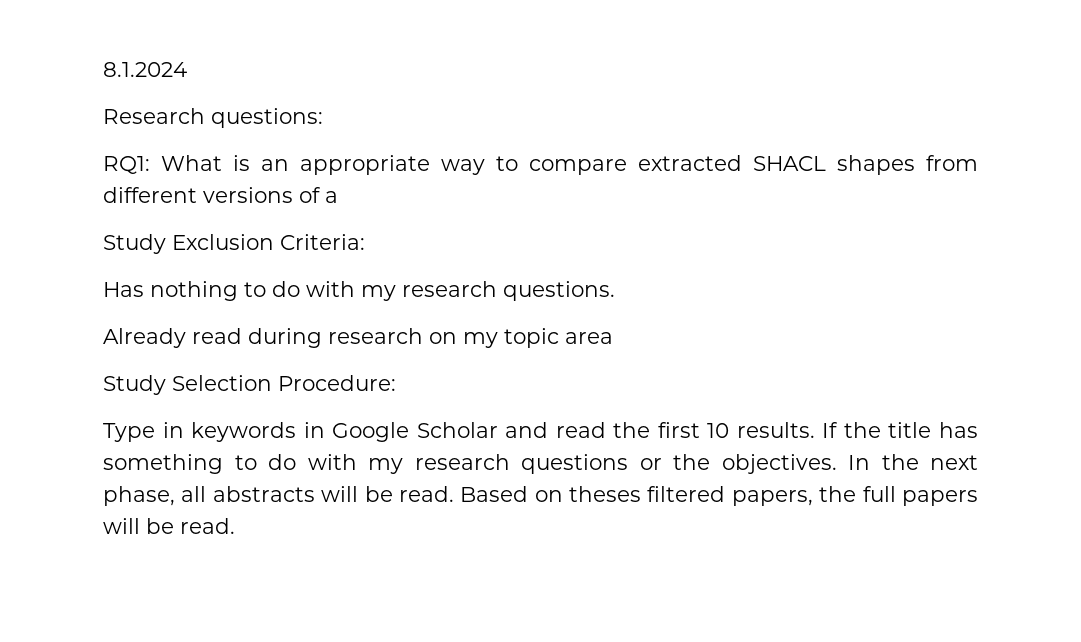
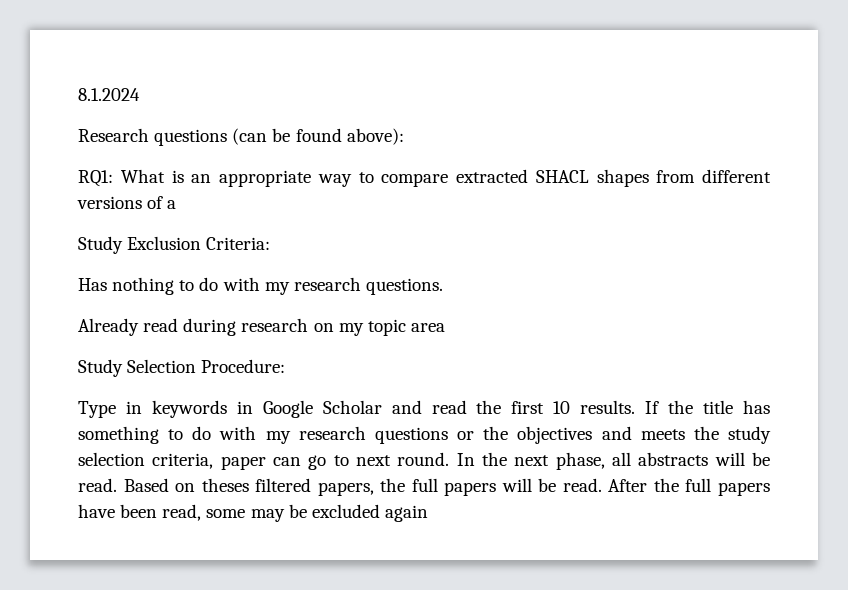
[211,108,323,128] questions: -> [154,128,404,146] questions (can be found above):
[721,454,837,474] objectives. -> [517,426,771,444] [78,452,450,470] objectives and meets the study selection criteria, paper can go to next round.
(235, 526) none -> [608,478,770,496] [78,504,428,522] After the full papers have been read, some may be excluded again

